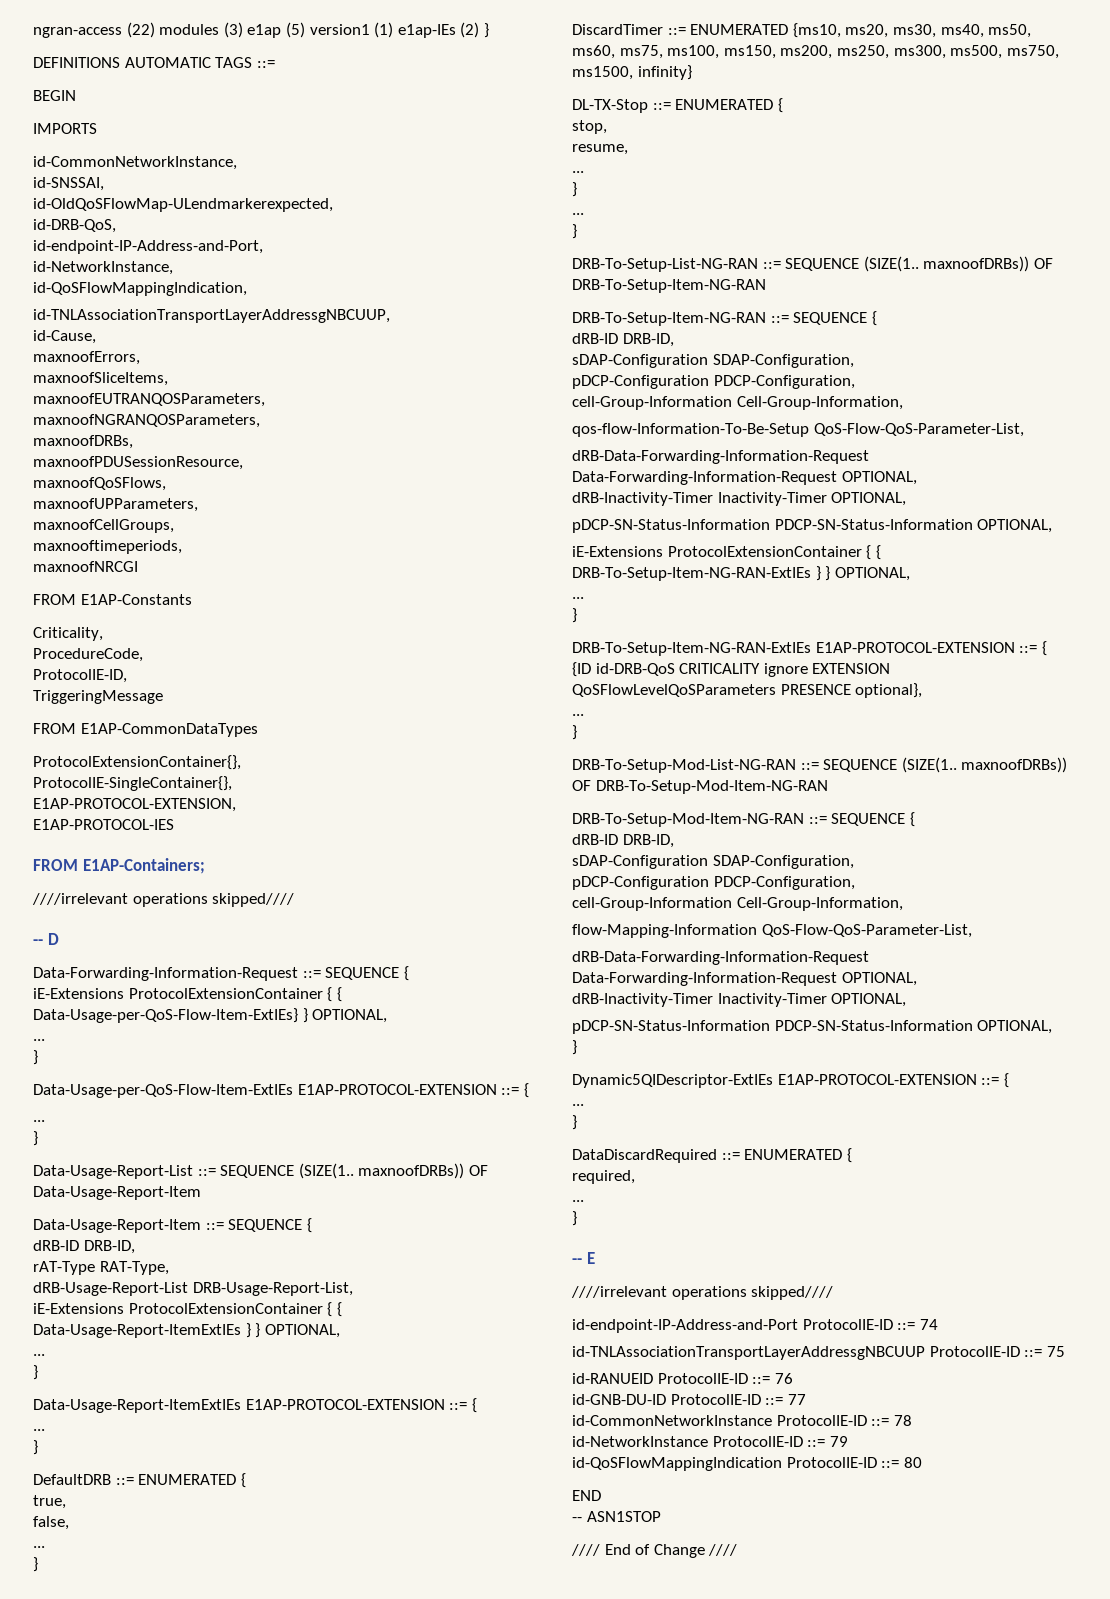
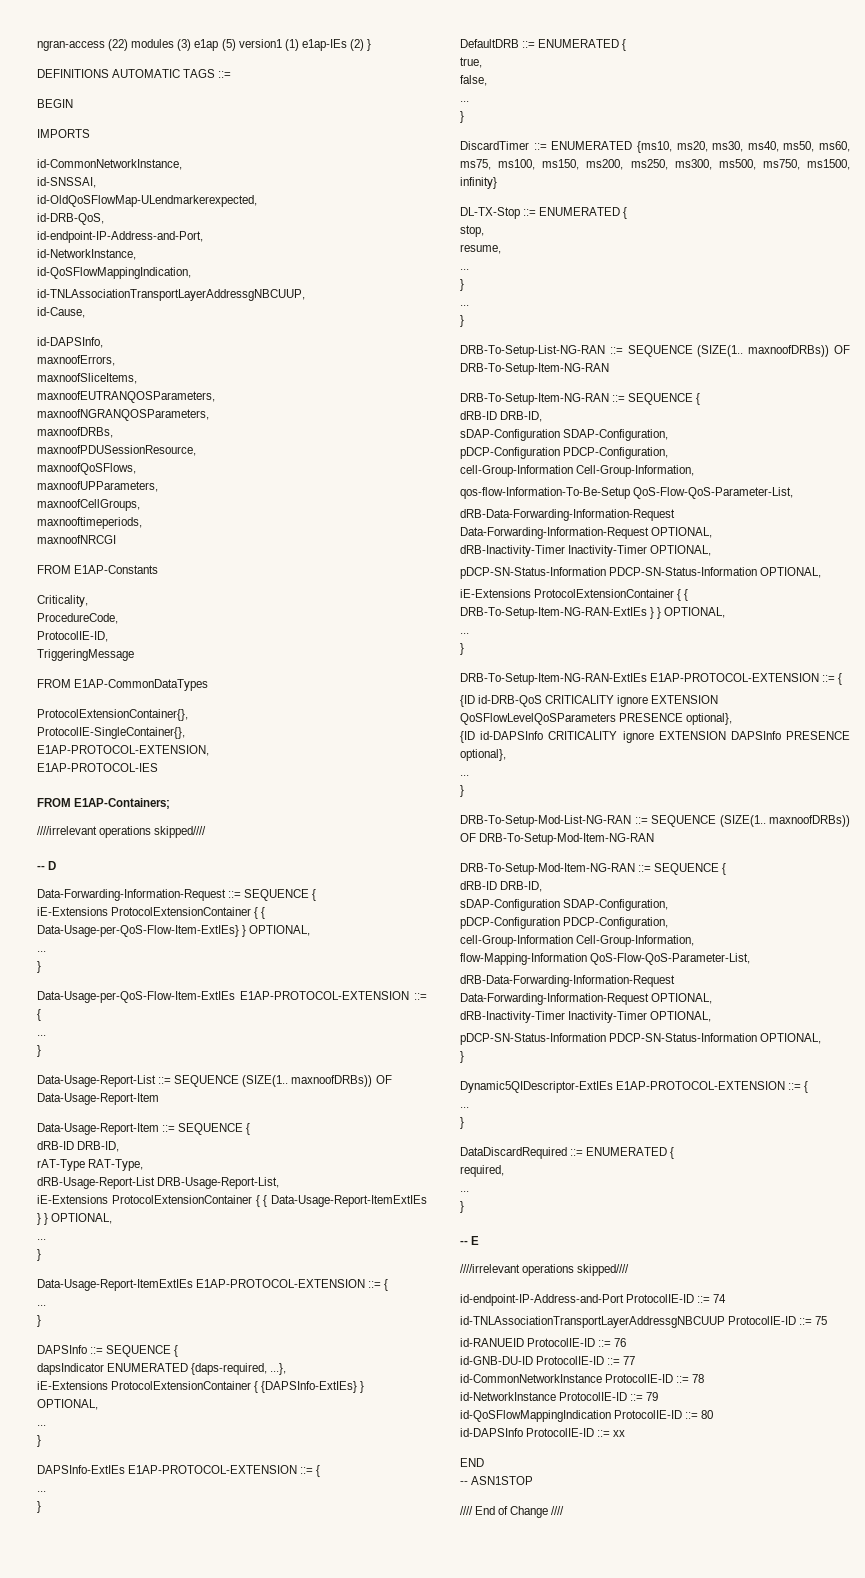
(96, 337) none -> [37,337,103,348] // id-DAPSInfo,
(38, 1447) none -> [37,1345,179,1357] [37,1363,287,1375] [37,1381,365,1393] [37,1399,98,1410] [37,1425,46,1426] [37,1435,41,1447] [37,1465,321,1477] [37,1491,46,1492] [37,1501,41,1513] // DAPSInfo ::= SEQUENCE { // dapsIndicator ENUMERATED {daps-required, ...}, // iE-Extensions ProtocolExtensionContainer { {DAPSInfo-ExtIEs} } OPTIONAL, // ... // } // DAPSInfo-ExtIEs E1AP-PROTOCOL-EXTENSION ::= { // ... // }
(923, 690) none -> [460,731,850,743] [460,749,506,761] // {ID id-DAPSInfo CRITICALITY ignore EXTENSION DAPSInfo PRESENCE optional},
(922, 1462) none -> [460,1428,626,1437] // id-DAPSInfo ProtocolIE-ID ::= xx

